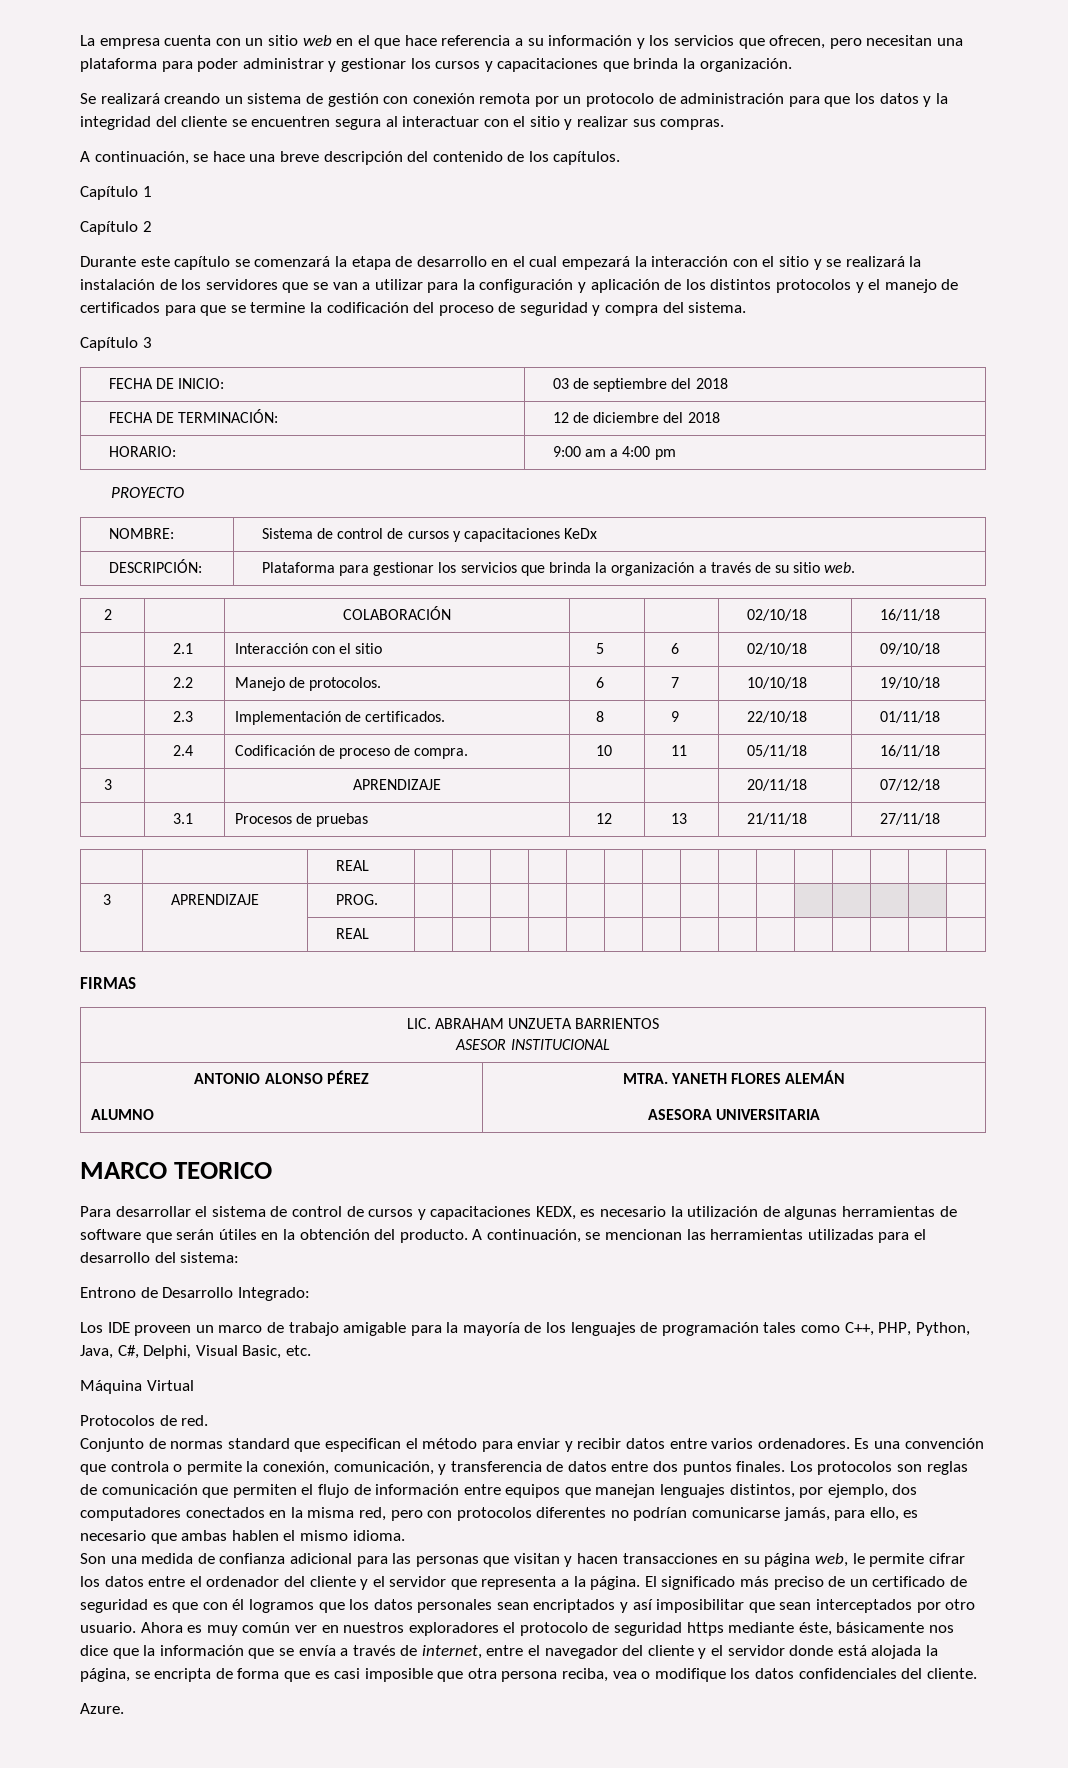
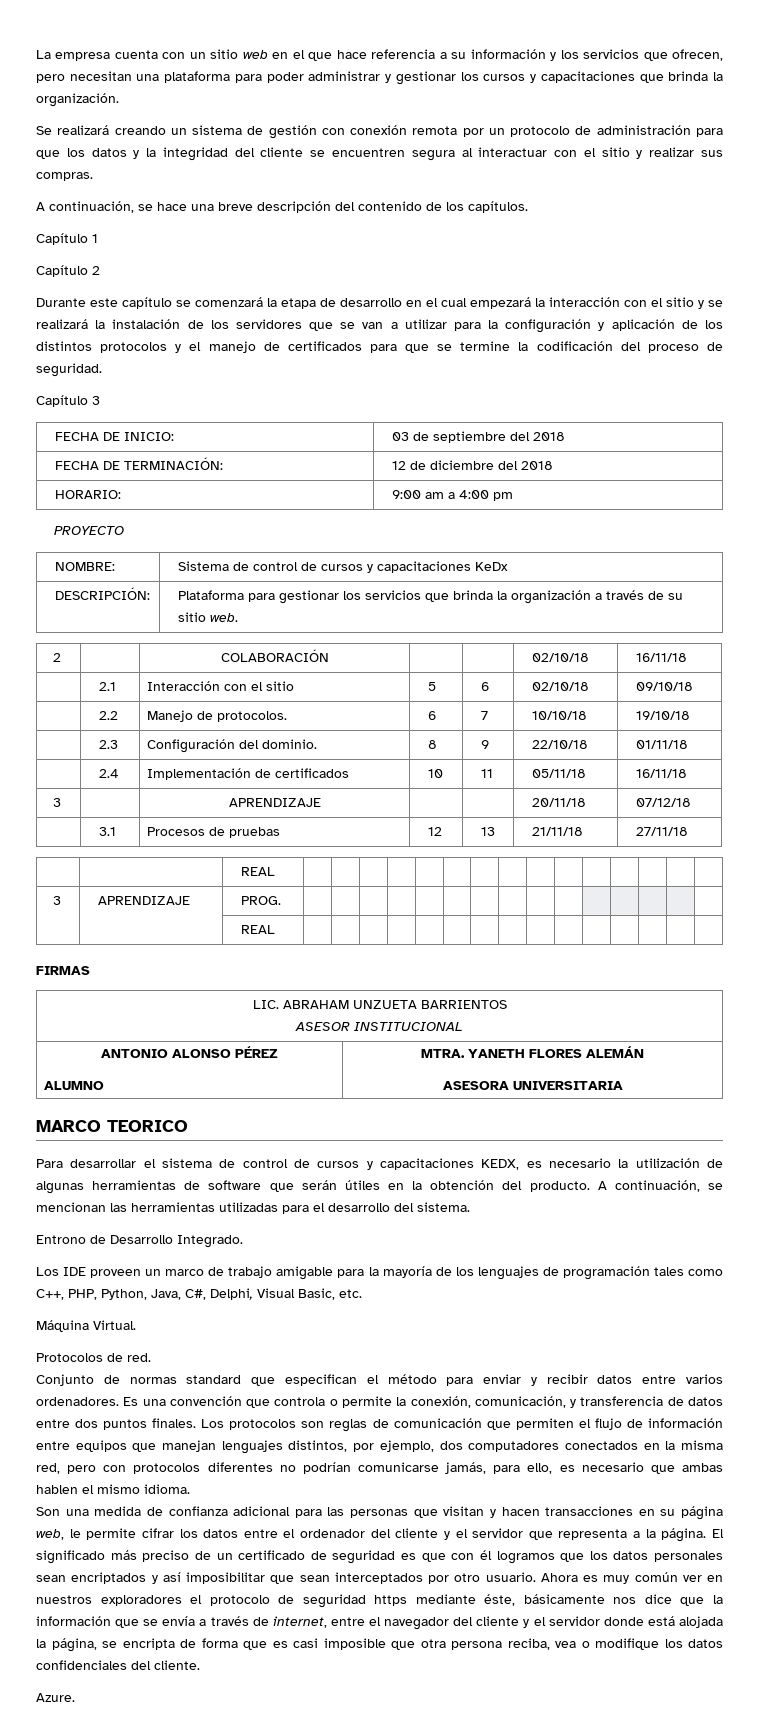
[519,302,747,316] seguridad y compra del sistema. -> [36,363,102,377] seguridad.
[234,711,445,725] Implementación de certificados. -> [147,739,318,753] Configuración del dominio.
[234,745,469,759] Codificación de proceso de compra. -> [147,768,350,780] Implementación de certificados
[180,1252,240,1263] sistema: -> [417,1202,470,1212] sistema.
[237,1287,310,1301] Integrado: -> [177,1235,243,1248] Integrado.
[146,1380,194,1391] Virtual -> [93,1320,136,1330] Virtual.

